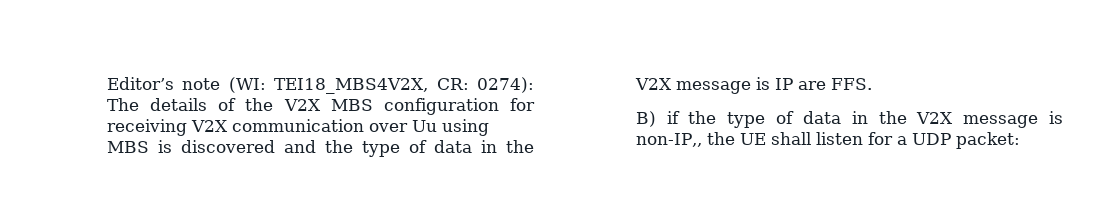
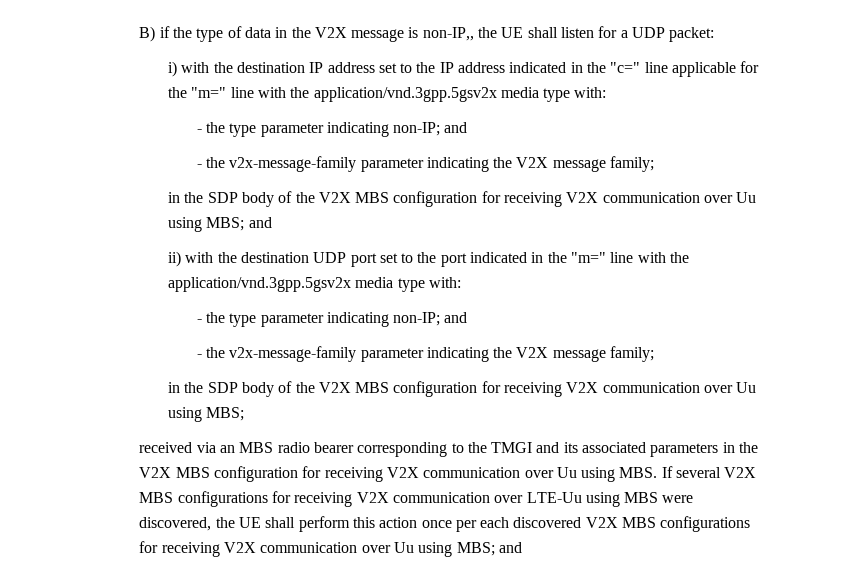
[106,77,534,94] [106,98,535,115] [106,119,489,136] [106,140,534,157] [634,77,872,94] Editor’s note (WI: TEI18_MBS4V2X, CR: 0274): The details of the V2X MBS configuration for receiving V2X communication over Uu using MBS is discovered and the type of data in the V2X message is IP are FFS. // -> (139, 34) none
(1020, 140) none -> [167,61,760,77] [167,87,607,102] [196,122,468,137] [196,156,655,172] [167,191,757,207] [167,217,272,232] [167,251,690,267] [167,277,461,292] [196,312,468,327] [196,346,655,362] [167,381,757,397] [167,407,245,422] [139,442,759,457] [139,466,757,482] [139,491,694,507] [139,516,751,532] [139,541,522,557] // i) with the destination IP address set to the IP address indicated in the "c=" line applicable for the "m=" line with the application/vnd.3gpp.5gsv2x media type with: // - the type parameter indicating non-IP; and // - the v2x-message-family parameter indicating the V2X message family; // in the SDP body of the V2X MBS configuration for receiving V2X communication over Uu using MBS; and // ii) with the destination UDP port set to the port indicated in the "m=" line with the application/vnd.3gpp.5gsv2x media type with: // - the type parameter indicating non-IP; and // - the v2x-message-family parameter indicating the V2X message family; // in the SDP body of the V2X MBS configuration for receiving V2X communication over Uu using MBS; // received via an MBS radio bearer corresponding to the TMGI and its associated parameters in the V2X MBS configuration for receiving V2X communication over Uu using MBS. If several V2X MBS configurations for receiving V2X communication over LTE-Uu using MBS were discovered, the UE shall perform this action once per each discovered V2X MBS configurations for receiving V2X communication over Uu using MBS; and

